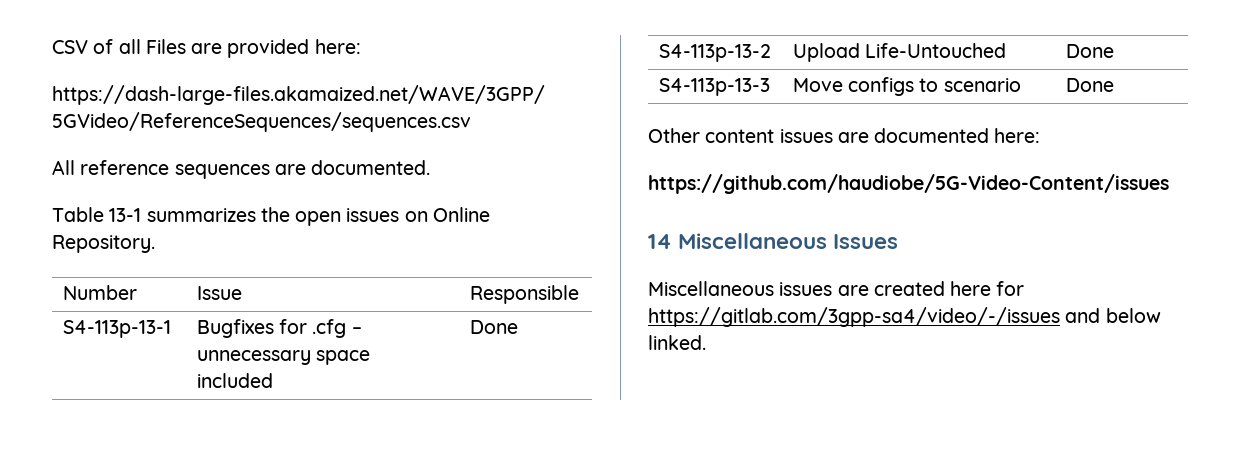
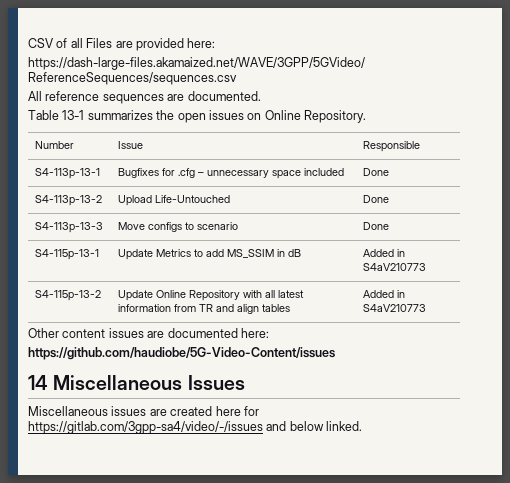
(1114, 85) none -> [35,249,100,260] [118,249,302,260] [363,249,406,257] [363,263,427,271] [35,290,102,301] [118,290,305,301] [118,304,291,314] [363,290,406,298] [363,304,427,312] // S4-115p-13-1 | Update Metrics to add MS_SSIM in dB | Added in S4aV210773 // S4-115p-13-2 | Update Online Repository with all latest information from TR and align tables | Added in S4aV210773

